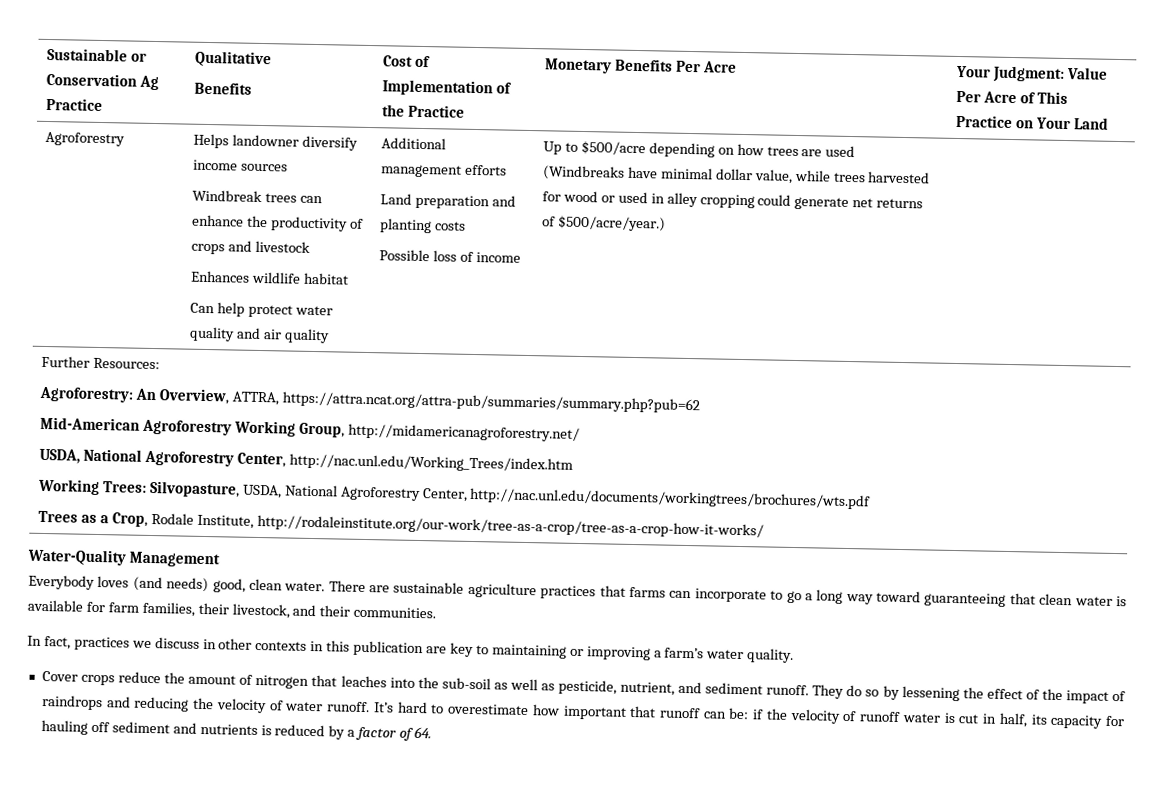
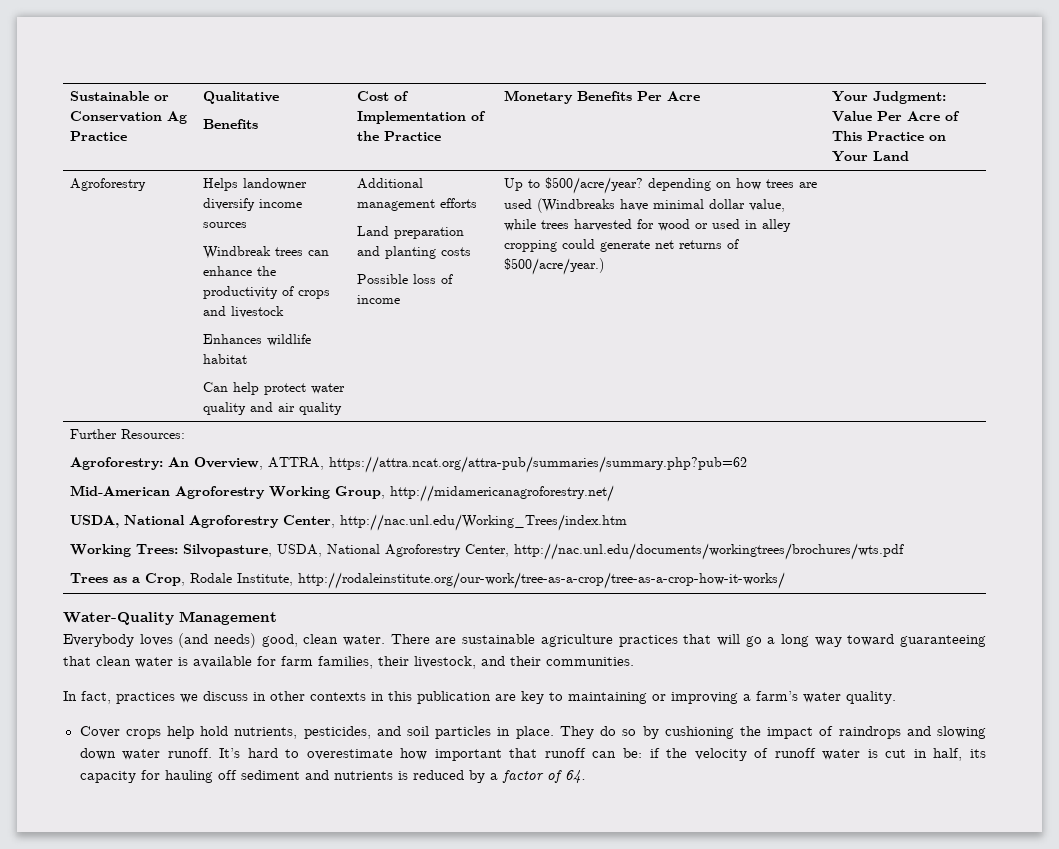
[580,140,646,156] $500/acre -> [544,177,643,194] $500/acre/year?
[628,586,784,603] farms can incorporate to -> [716,634,740,646] will
[118,671,1040,702] reduce the amount of nitrogen that leaches into the sub-soil as well as pesticide, nutrient, and sediment runoff. They do so by lessening the effect of -> [166,726,734,739] help hold nutrients, pesticides, and soil particles in place. They do so by cushioning
[133,696,284,714] reducing the velocity of -> [936,726,986,739] [79,748,116,760] slowing down

